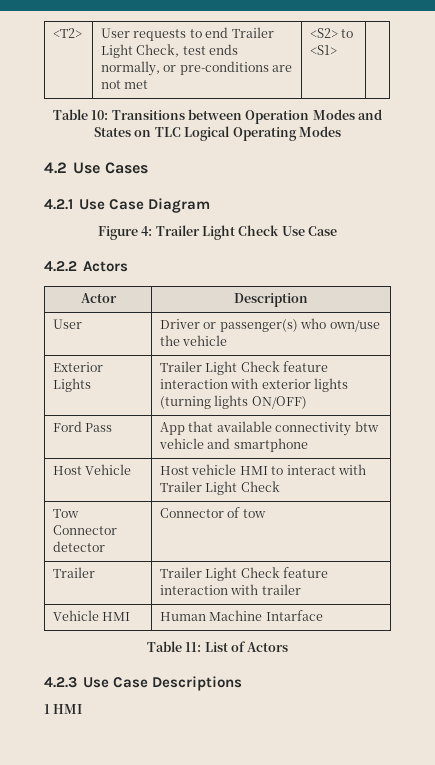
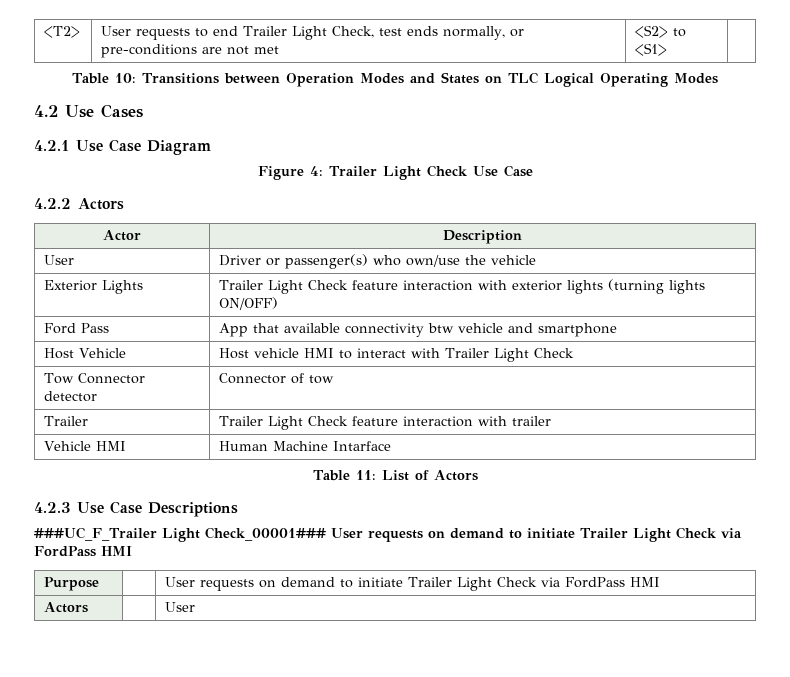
[44,704,83,714] 1 HMI -> [34,527,742,542] [34,546,132,557] [44,577,100,591] [165,577,661,591] [44,602,89,613] [165,602,196,612] ###UC_F_Trailer Light Check_00001### User requests on demand to initiate Trailer Light Check via FordPass HMI // Purpose | | User requests on demand to initiate Trailer Light Check via FordPass HMI // Actors | | User

